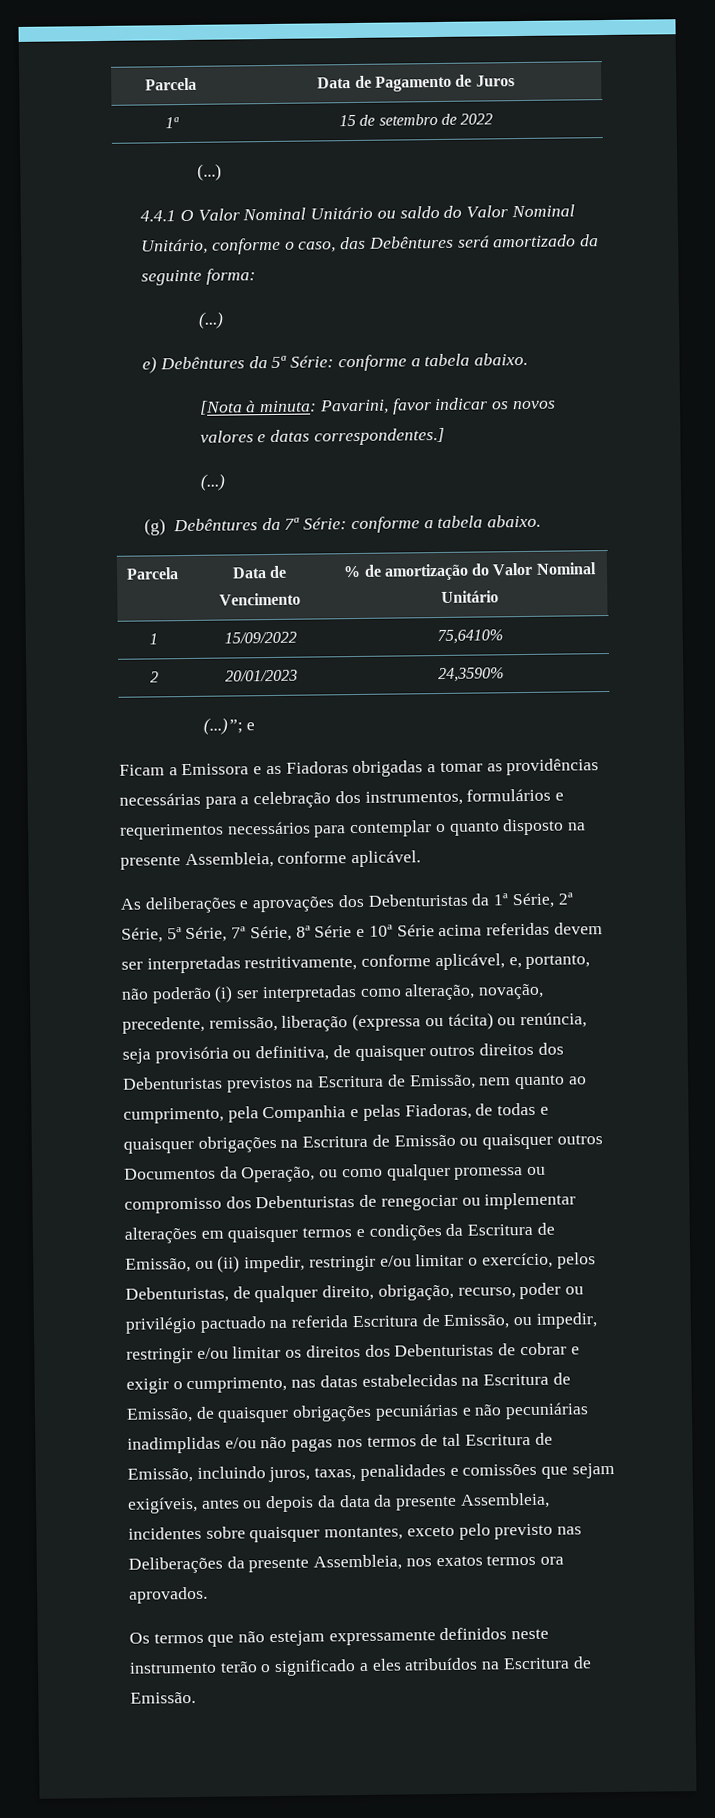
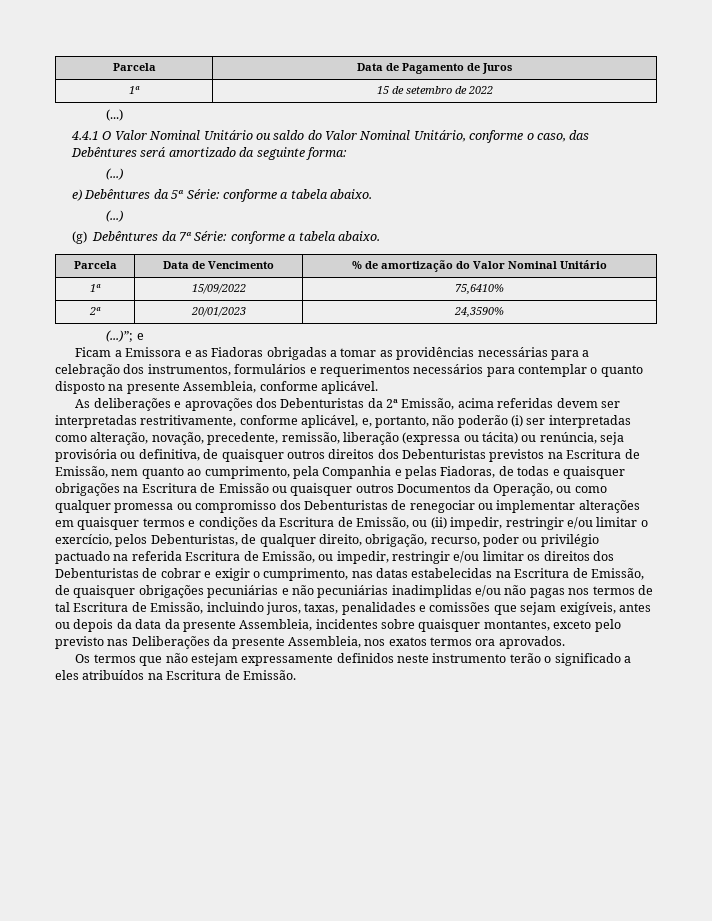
[198,397,556,415] [199,427,445,446] // [Nota à minuta: Pavarini, favor indicar os novos valores e datas correspondentes.] -> (373, 194) none
[148,633,158,645] 1 -> [90,284,101,292] 1ª
[149,671,159,683] 2 -> [89,307,101,315] 2ª
[493,892,573,909] [121,924,435,943] 1ª Série, 2ª Série, 5ª Série, 7ª Série, 8ª Série e 10ª Série -> [386,398,455,410] 2ª Emissão,

